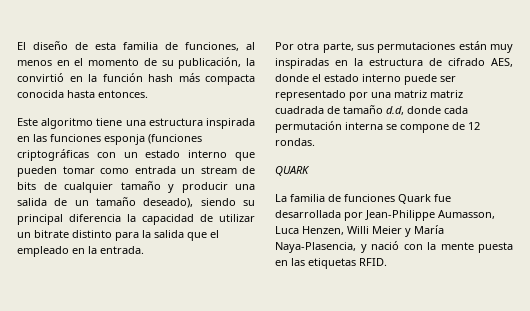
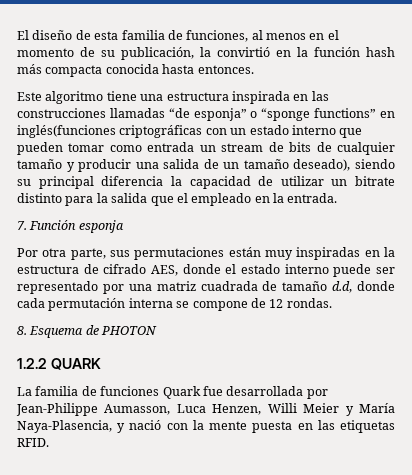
[50,134,202,145] funciones esponja (funciones -> [17,108,395,121] [17,125,116,138] construcciones llamadas “de esponja” o “sponge functions” en inglés(funciones
(144, 250) none -> [17,220,124,233] // 7. Función esponja
[430,90,463,98] matriz -> (196, 286) none
(315, 142) none -> [17,325,158,338] [17,358,47,369] 8. Esquema de PHOTON // 1.2.2

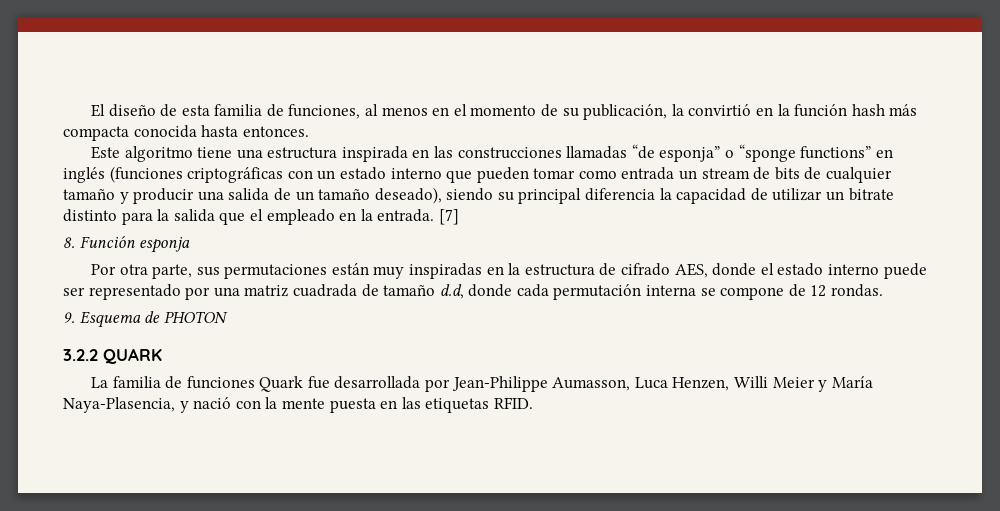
[17,125,116,138] inglés(funciones -> [63,166,183,183] inglés (funciones
[17,221,27,230] // 7. -> [438,209,459,225] [63,237,75,248] [7] // 8.
[17,326,27,335] 8. -> [63,312,75,323] 9.
[17,358,47,369] 1.2.2 -> [63,349,98,361] 3.2.2

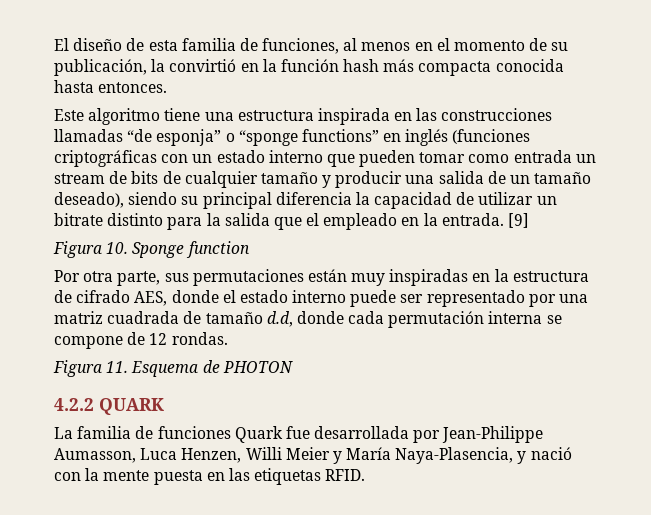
[438,209,459,225] [63,236,191,253] [7] // 8. Función esponja -> [508,213,530,228] [53,241,250,258] [9] // Figura 10. Sponge function
[63,312,75,323] 9. -> [53,360,129,377] Figura 11.
[63,349,98,361] 3.2.2 -> [54,398,94,411] 4.2.2

